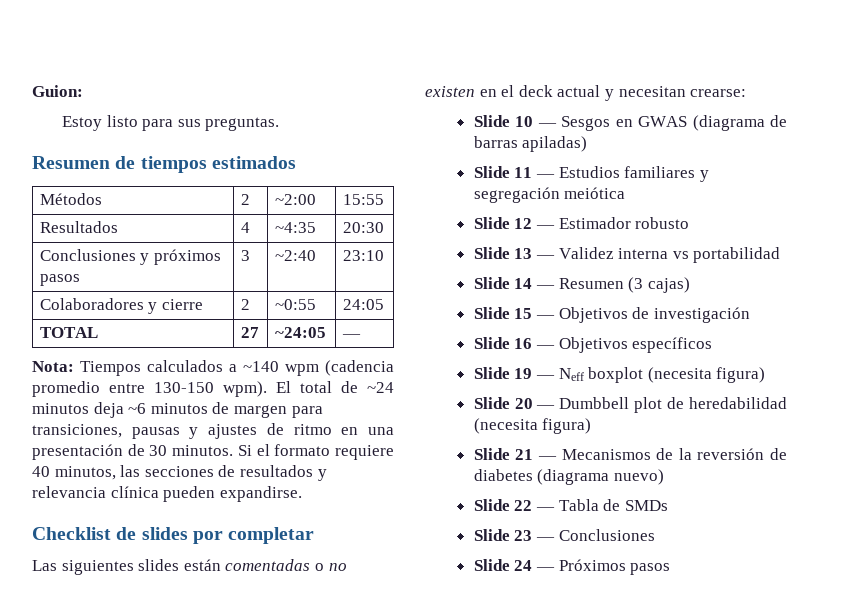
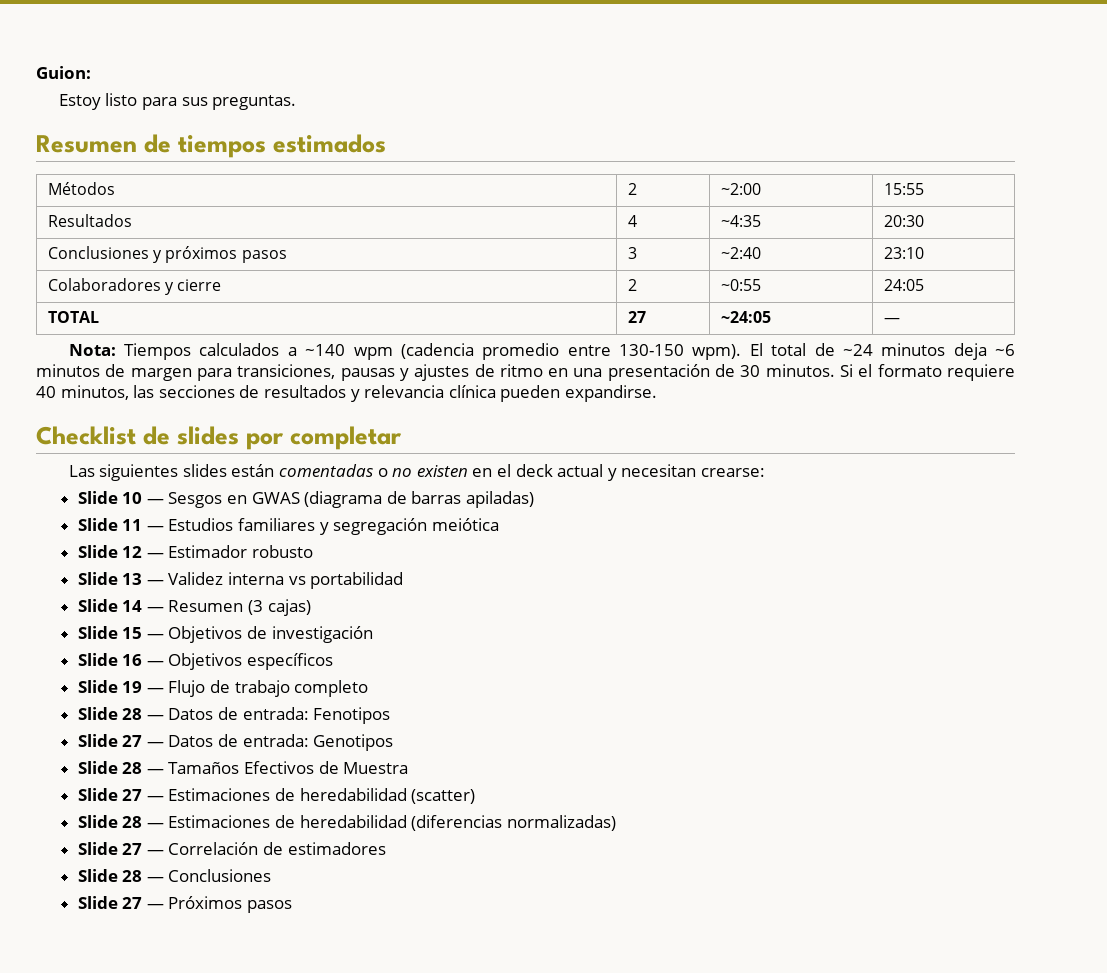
[558,367,766,383] [473,397,787,413] [473,418,592,434] [473,448,787,460] [473,469,664,485] [473,499,668,511] [473,529,533,541] Neff boxplot (necesita figura) // Slide 20 — Dumbbell plot de heredabilidad (necesita figura) // Slide 21 — Mecanismos de la reversión de diabetes (diagrama nuevo) // Slide 22 — Tabla de SMDs // Slide 23 -> [168,680,369,697] [77,707,391,724] [77,734,394,751] [77,761,409,774] [77,788,476,804] [77,815,616,831] [77,842,386,855] [77,869,143,882] Flujo de trabajo completo // Slide 28 — Datos de entrada: Fenotipos // Slide 27 — Datos de entrada: Genotipos // Slide 28 — Tamaños Efectivos de Muestra // Slide 27 — Estimaciones de heredabilidad (scatter) // Slide 28 — Estimaciones de heredabilidad (diferencias normalizadas) // Slide 27 — Correlación de estimadores // Slide 28
[514,560,533,571] 24 -> [122,897,143,909] 27

